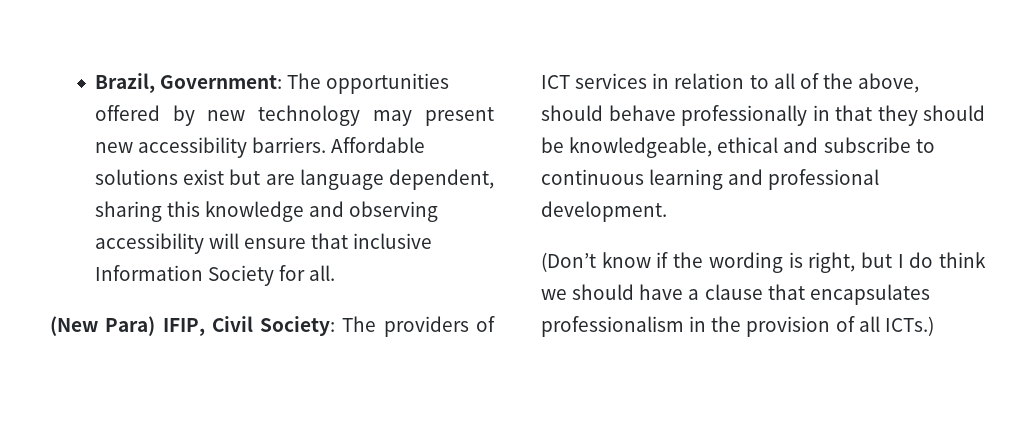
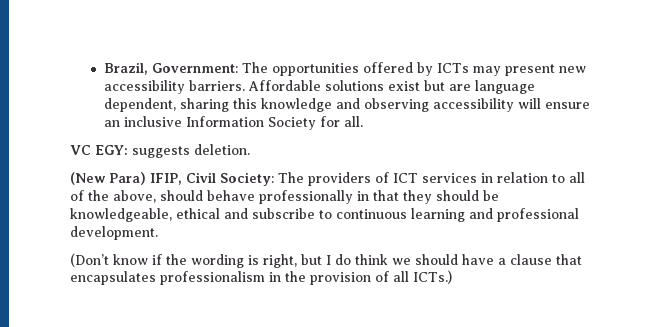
[207,105,361,126] new technology -> [436,63,469,73] ICTs
[311,233,349,249] that -> [103,120,120,127] an
(336, 273) none -> [70,144,250,158] // VC EGY: suggests deletion.

